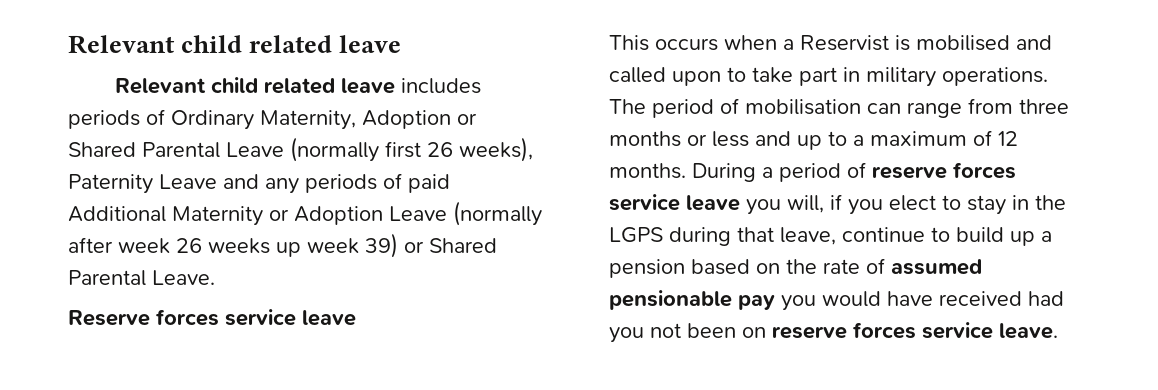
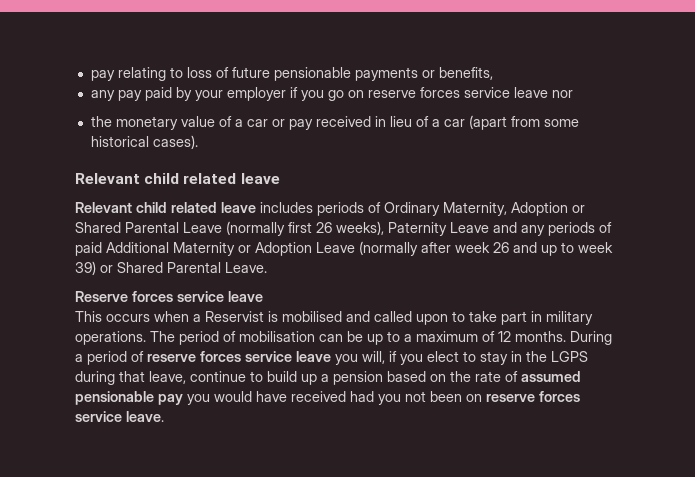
(68, 44) none -> [90,67,493,81] [90,87,573,101] [90,115,579,130] [90,135,198,149] pay relating to loss of future pensionable payments or benefits, // any pay paid by your employer if you go on reserve forces service leave nor // the monetary value of a car or pay received in lieu of a car (apart from some historical cases). //
[208,238,301,257] weeks up -> [513,242,574,256] and up to
[907,98,1069,118] [609,131,791,147] range from three months or less and -> [347,331,363,342] be

